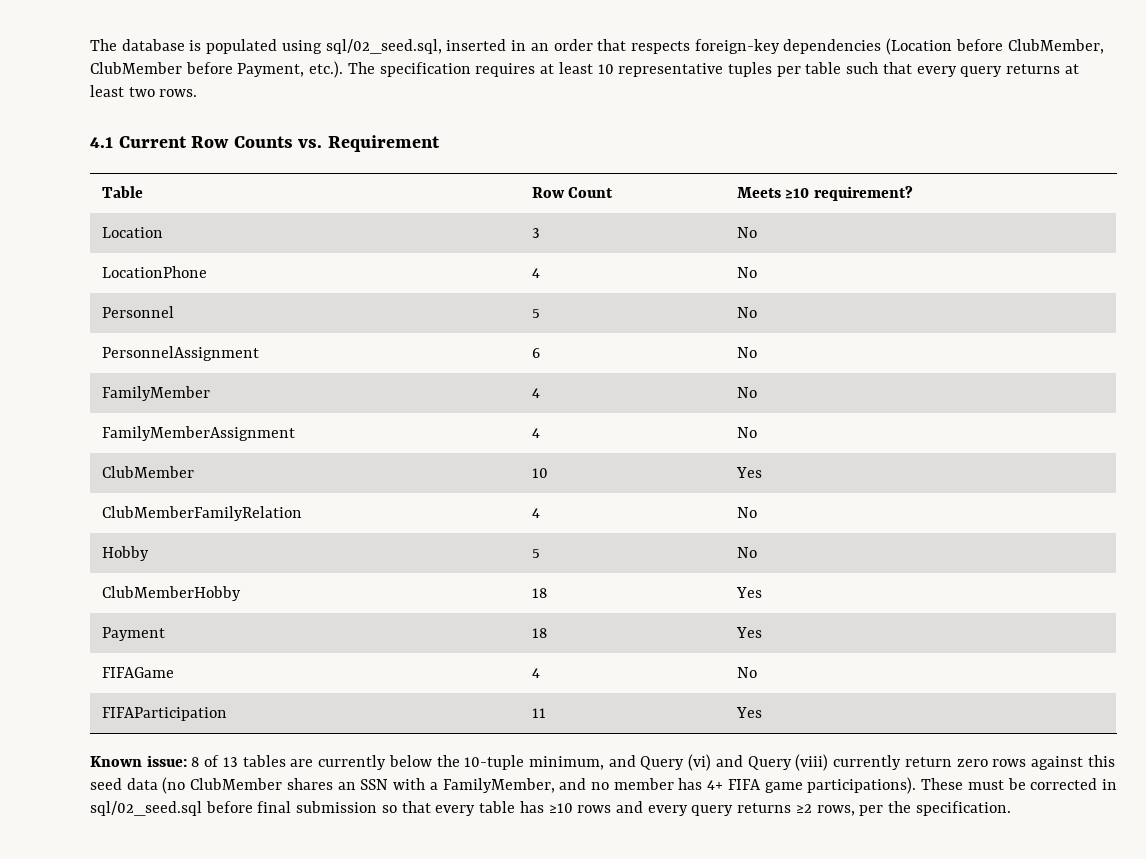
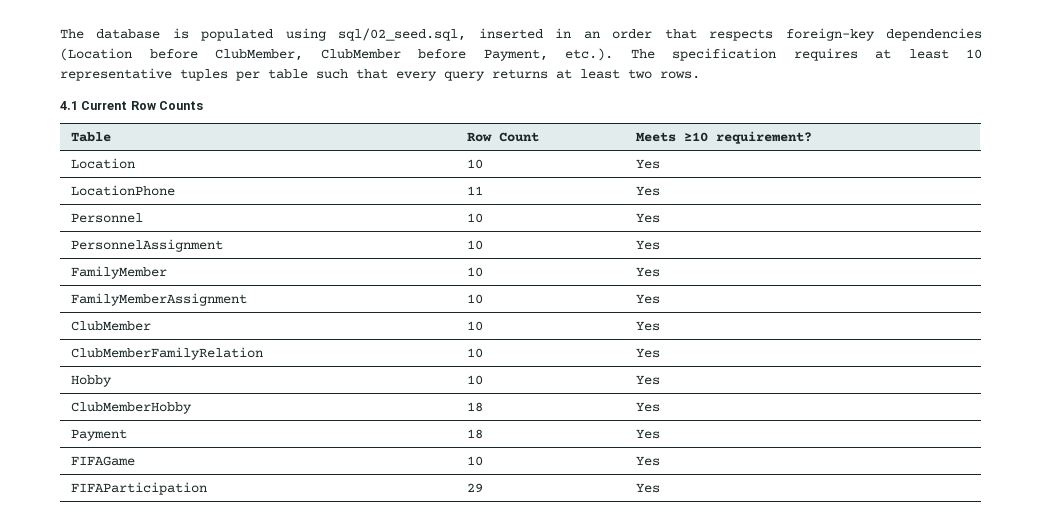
[298,135,440,152] vs. Requirement -> (204, 105) none
[531,228,540,238] [736,227,757,238] 3 | No -> [466,159,483,169] [635,159,660,169] 10 | Yes
[531,268,540,278] [736,267,757,278] 4 | No -> [466,186,483,195] [635,186,660,196] 11 | Yes
[531,309,540,318] [736,307,757,318] 5 | No -> [466,213,483,223] [635,213,660,223] 10 | Yes
[531,348,540,358] [736,347,757,358] 6 | No -> [466,240,483,250] [635,240,660,250] 10 | Yes
[531,388,540,398] [736,387,757,398] 4 | No -> [466,267,483,277] [635,267,660,277] 10 | Yes
[531,428,540,438] [736,427,757,438] 4 | No -> [466,294,483,304] [635,294,660,304] 10 | Yes
[531,508,540,518] [736,507,757,518] 4 | No -> [466,348,483,358] [635,348,660,358] 10 | Yes
[531,549,540,558] [736,547,757,558] 5 | No -> [466,375,483,385] [635,375,660,385] 10 | Yes
[531,668,540,678] [736,667,757,678] 4 | No -> [466,456,483,466] [635,456,660,466] 10 | Yes
[531,708,546,718] [735,707,762,718] [90,754,1115,771] [90,777,1117,794] [90,801,1011,816] 11 | Yes // Known issue: 8 of 13 tables are currently below the 10-tuple minimum, and Query (vi) and Query (viii) currently return zero rows against this seed data (no ClubMember shares an SSN with a FamilyMember, and no member has 4+ FIFA game participations). These must be corrected in sql/02_seed.sql before final submission so that every table has ≥10 rows and every query returns ≥2 rows, per the specification. -> [466,483,483,493] [635,483,660,493] 29 | Yes

